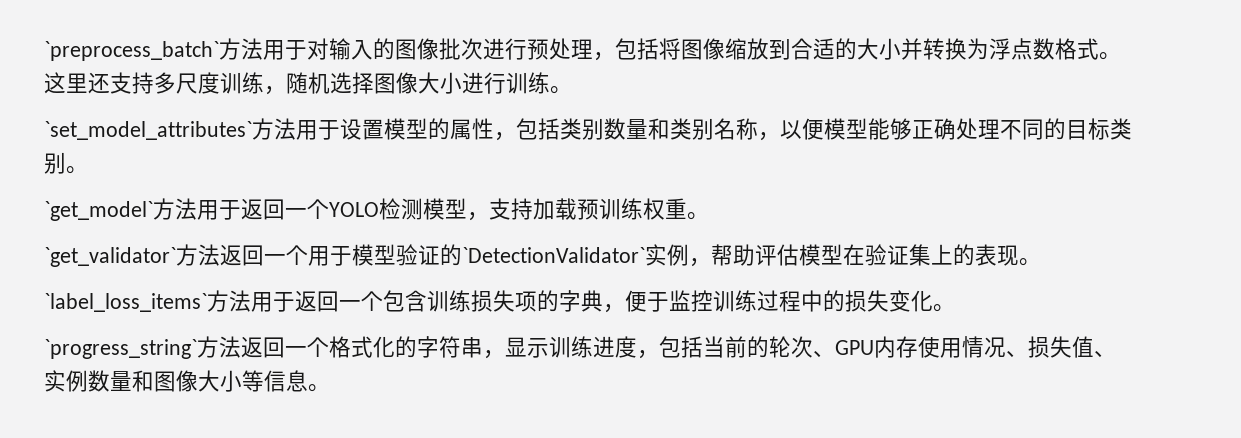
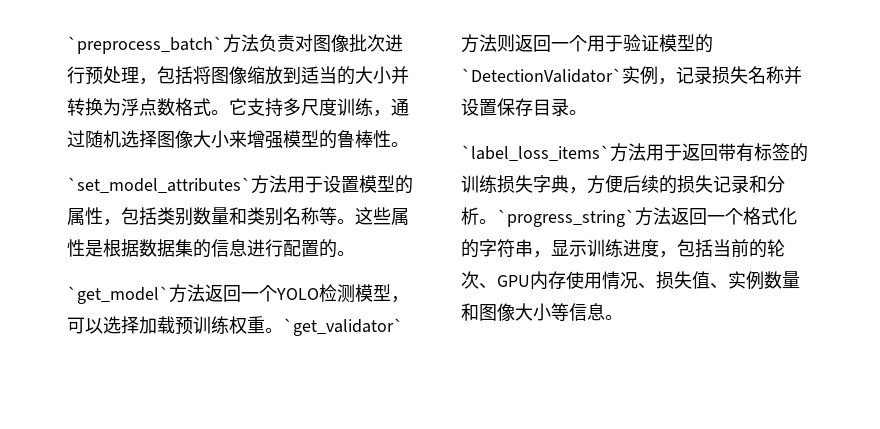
[263,38,395,60] 用于对输入的 -> [259,34,313,52] 负责对
[791,38,835,60] 合适 -> [301,66,337,84] 适当
[44,72,110,94] 这里还 -> [229,98,247,115] 它
(286, 90) none -> [391,98,409,116] [67,130,85,148] 通过
[462,72,550,94] 进行训练 -> [229,130,391,149] 来增强模型的鲁棒性
[758,118,1132,141] [44,152,66,174] ，以便模型能够正确处理不同的目标类别 -> [319,207,409,225] [67,239,337,258] 等。这些属性是根据数据集的信息进行配置的
[197,200,241,220] 用于 -> (205, 293) none
[489,198,533,220] 支持 -> [67,316,139,334] 可以选择
(709, 216) // -> (283, 330) none
(220, 255) none -> [497,34,515,52] 则
[352,244,440,266] 模型验证 -> [623,34,695,52] 验证模型
[711,244,1019,266] 帮助评估模型在验证集上的表现 -> [676,66,802,84] [461,98,569,116] 记录损失名称并设置保存目录
[339,290,955,313] 一个包含训练损失项的字典，便于监控训练过程中的损失变化。 // -> [718,143,808,162] [461,175,785,194] [461,207,497,225] 带有标签的训练损失字典，方便后续的损失记录和分析。

